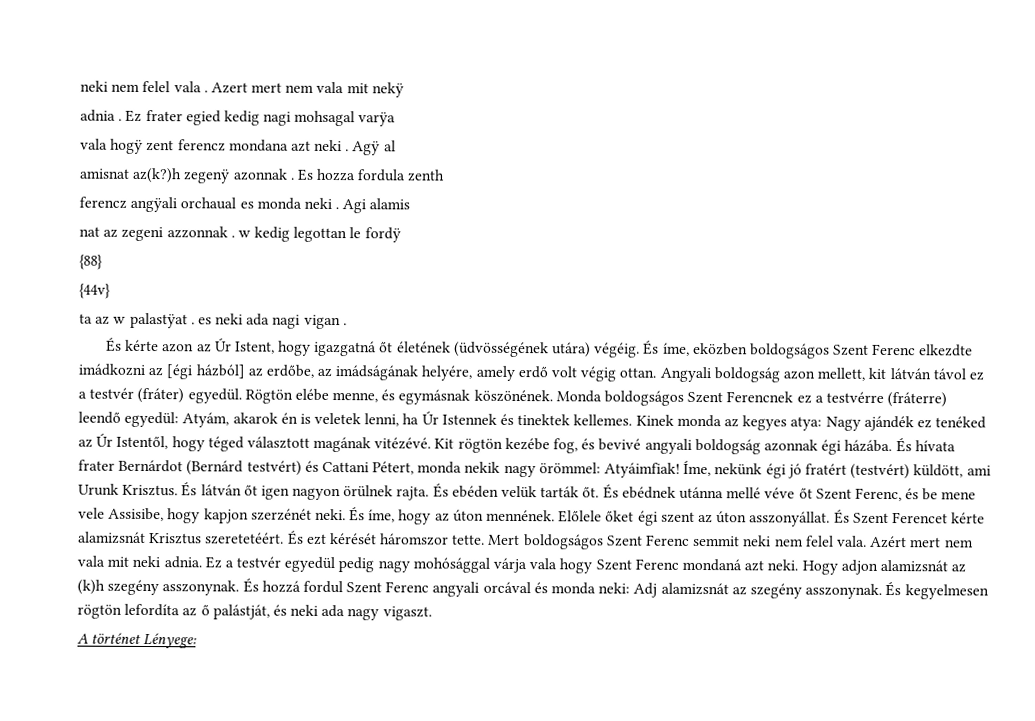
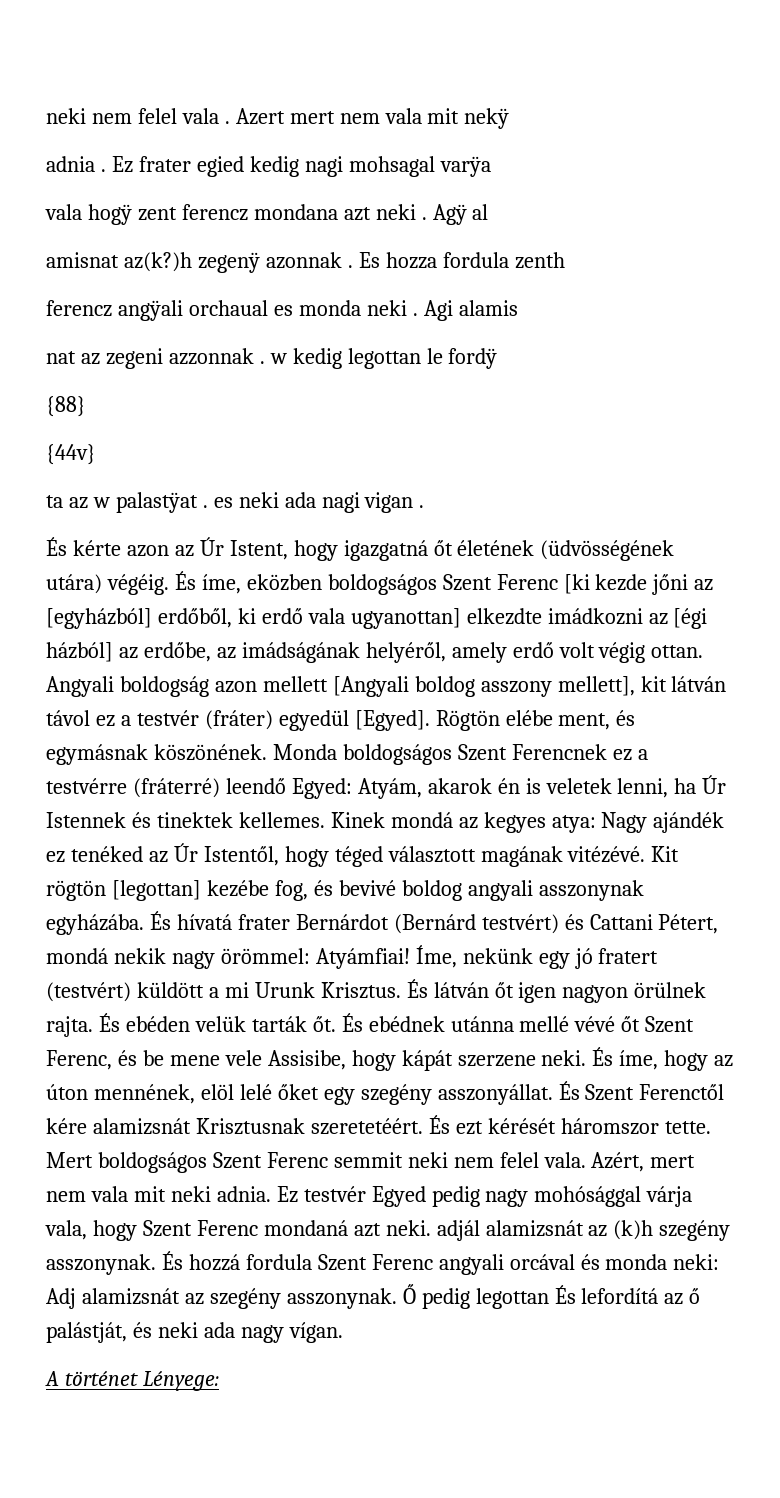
(917, 349) none -> [563,574,714,595] [46,608,461,629] [ki kezde jőni az [egyházból] erdőből, ki erdő vala ugyanottan]
[421,365,473,381] helyére, -> [365,642,446,663] helyéről,
[817,367,866,381] mellett, -> [262,676,635,697] mellett [Angyali boldog asszony mellett],
[187,388,242,404] egyedül. -> [278,710,430,731] egyedül [Egyed].
[332,392,379,403] menne, -> [558,713,611,730] ment,
[887,392,948,408] [78,411,180,428] (fráterre) leendő egyedül: -> [132,778,352,799] (fráterré) leendő Egyed:
[676,414,722,428] monda -> [390,812,453,828] mondá
(503, 445) none -> [111,880,201,901] [legottan]
[644,438,956,455] angyali boldogság azonnak égi házába. És hívata -> [401,880,644,901] [46,911,232,935] boldog angyali asszonynak egyházába. És hívatá
[417,461,463,474] monda -> [46,948,108,964] mondá
[604,462,681,478] Atyáimfiak! -> [315,948,410,969] Atyámfiai!
[765,463,991,480] égi jó fratért (testvért) küldött, ami -> [538,948,659,969] [46,982,249,1002] egy jó fratert (testvért) küldött a mi
[764,487,796,499] véve -> [574,1016,616,1032] vévé
[203,508,312,524] kapjon szerzénét -> [401,1050,536,1071] kápát szerzene
[486,509,986,527] [78,531,203,545] mennének. Előlele őket égi szent az úton asszonyállat. És Szent Ferencet kérte alamizsnát Krisztus -> [93,1081,725,1105] [46,1118,305,1135] mennének, elöl lelé őket egy szegény asszonyállat. És Szent Ferenctől kére alamizsnát Krisztusnak
[869,535,908,549] Azért -> [591,1152,645,1172] Azért,
[224,556,336,573] a testvér egyedül -> [303,1186,426,1207] testvér Egyed
[529,558,558,570] vala -> [45,1220,87,1240] vala,
[801,559,878,575] Hogy adjon -> [436,1220,480,1241] adjál
[302,580,343,594] fordul -> [245,1254,312,1270] fordula
[885,581,989,600] [77,603,181,619] És kegyelmesen rögtön lefordíta -> [402,1284,659,1309] Ő pedig legottan És lefordítá
[382,606,432,621] vigaszt. -> [288,1322,343,1343] vígan.

